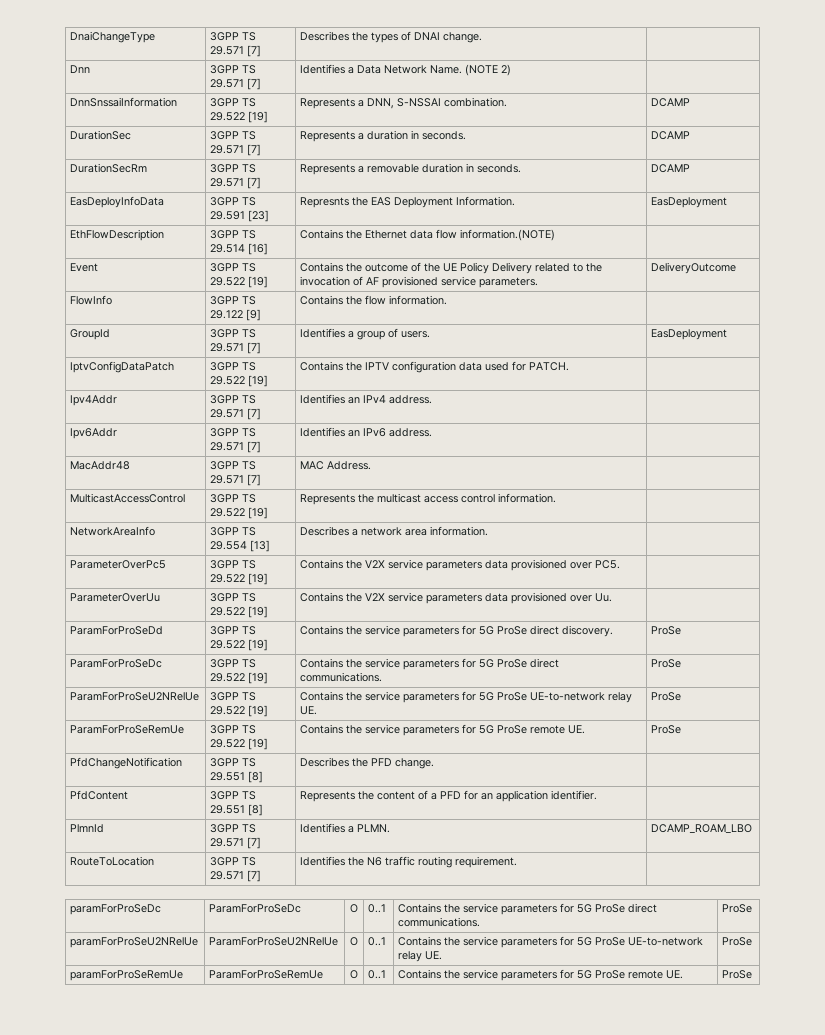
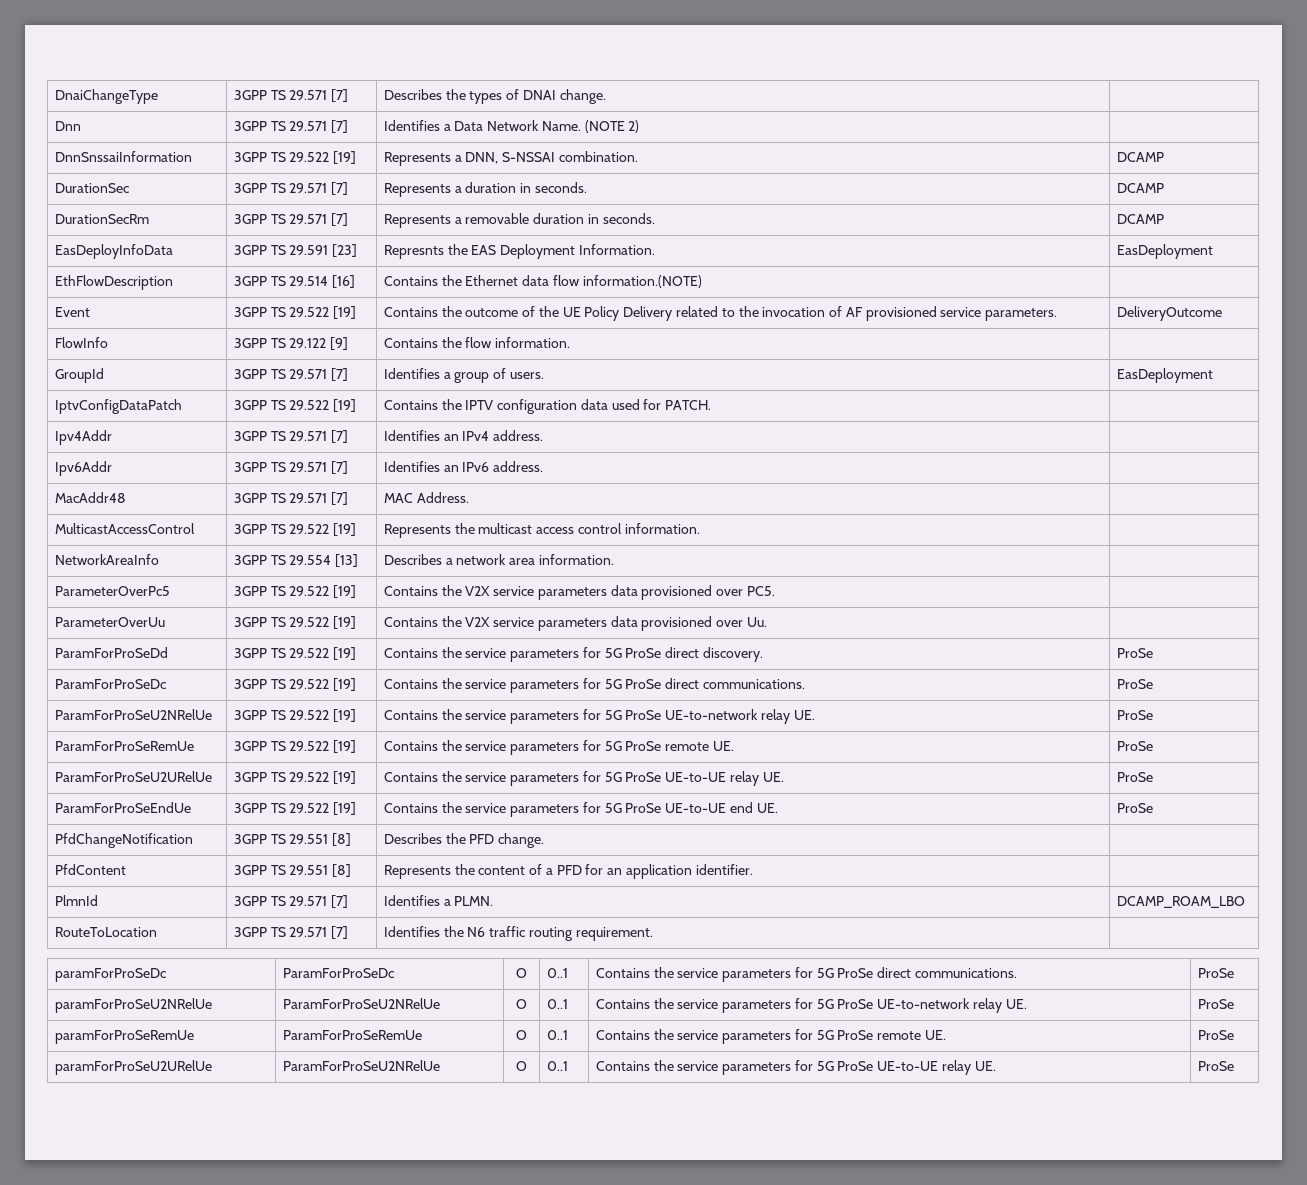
(682, 729) none -> [54,771,212,782] [233,771,357,784] [383,771,784,786] [1116,772,1153,782] [54,802,191,813] [233,802,357,815] [383,802,778,817] [1116,803,1153,813] // ParamForProSeU2URelUe | 3GPP TS 29.522 [19] | Contains the service parameters for 5G ProSe UE-to-UE relay UE. | ProSe // ParamForProSeEndUe | 3GPP TS 29.522 [19] | Contains the service parameters for 5G ProSe UE-to-UE end UE. | ProSe
(753, 974) none -> [54,1060,212,1075] [282,1060,440,1071] [516,1061,527,1071] [546,1061,568,1071] [595,1060,996,1075] [1197,1061,1234,1071] // paramForProSeU2URelUe | ParamForProSeU2NRelUe | O | 0..1 | Contains the service parameters for 5G ProSe UE-to-UE relay UE. | ProSe

